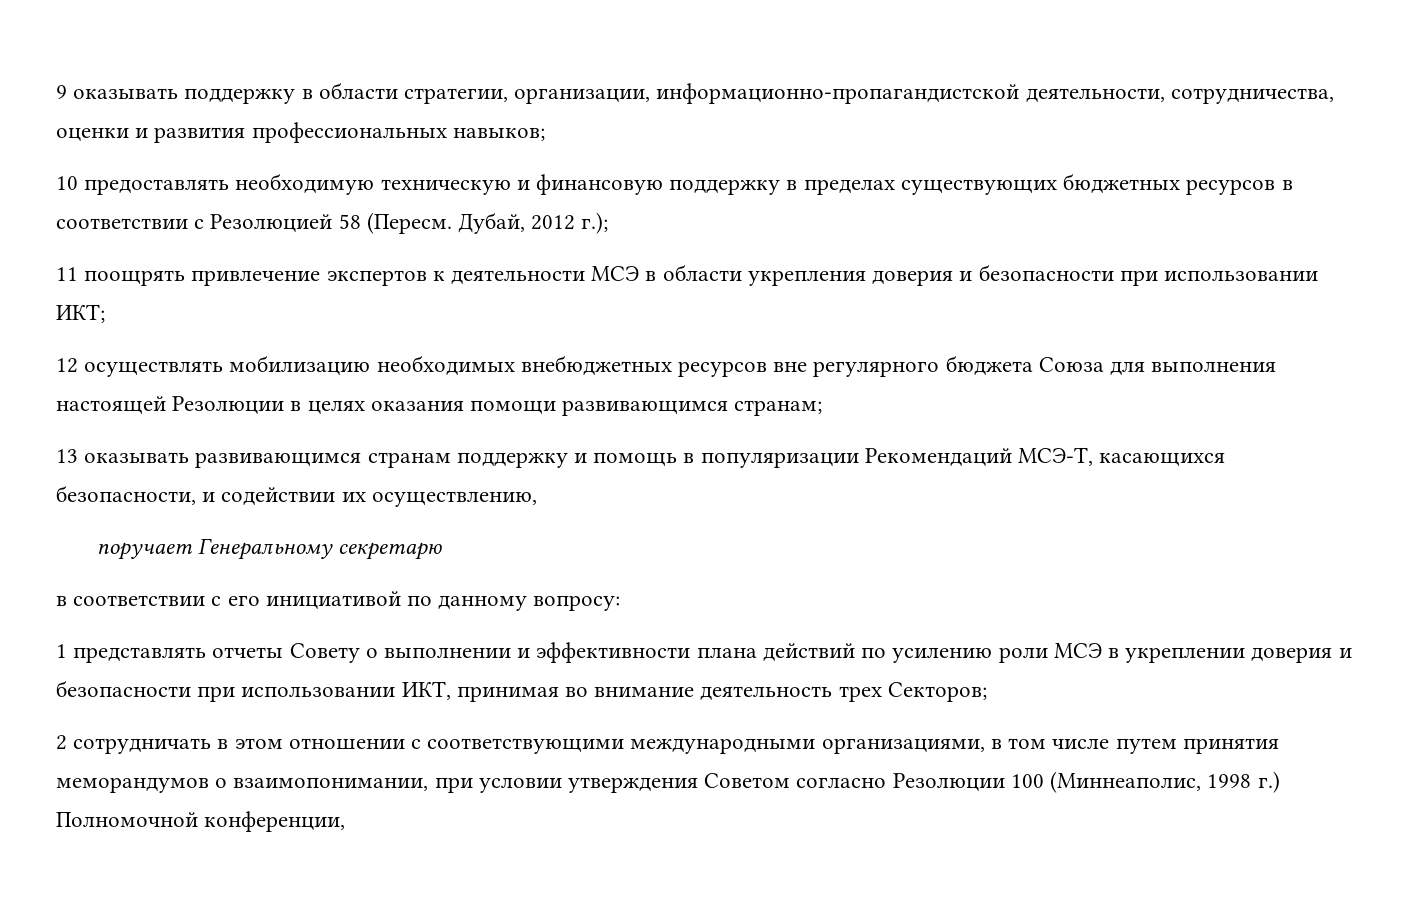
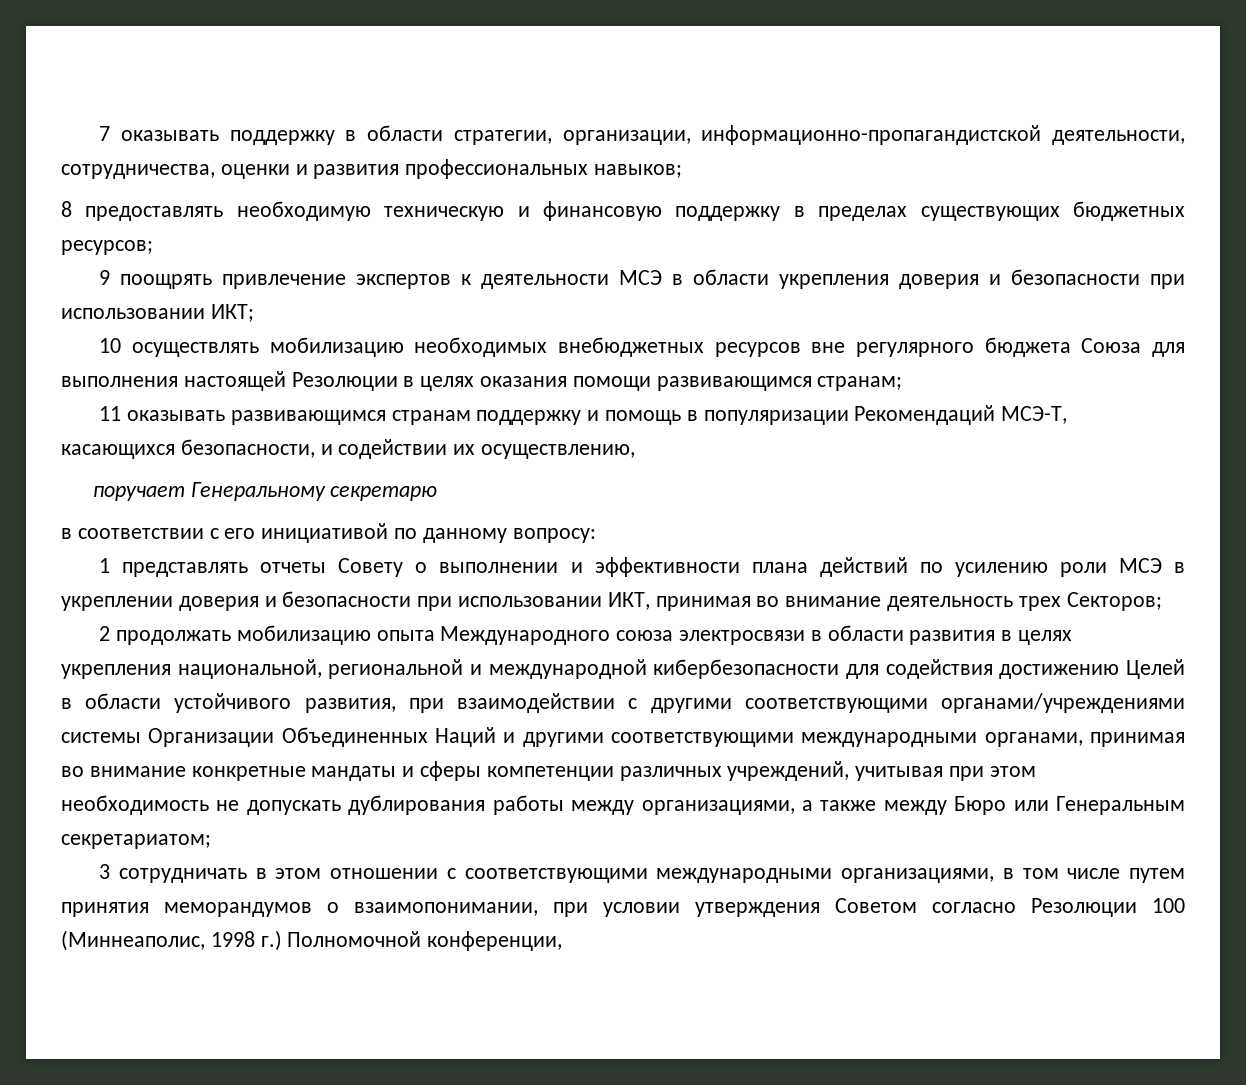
[56,85,67,99] 9 -> [99,126,111,141] 7
[56,176,78,190] 10 -> [61,201,72,217] 8
[1186,179,1293,195] [56,212,609,234] [56,267,78,281] ресурсов в соответствии с Резолюцией 58 (Пересм. Дубай, 2012 г.); // 11 -> [61,240,153,255] [99,270,111,285] ресурсов; // 9
[56,358,78,373] 12 -> [99,338,122,353] 10
[56,449,78,463] 13 -> [99,406,122,421] 11
(67, 742) none -> [115,625,1073,645] [61,659,1185,679] [61,693,1185,713] [61,727,1185,747] [61,761,1036,781] [61,795,1185,815] [61,834,211,849] [99,864,111,879] продолжать мобилизацию опыта Международного союза электросвязи в области развития в целях укрепления национальной, региональной и международной кибербезопасности для содействия достижению Целей в области устойчивого развития, при взаимодействии с другими соответствующими органами/учреждениями системы Организации Объединенных Наций и другими соответствующими международными органами, принимая во внимание конкретные мандаты и сферы компетенции различных учреждений, учитывая при этом необходимость не допускать дублирования работы между организациями, а также между Бюро или Генеральным секретариатом; // 3

